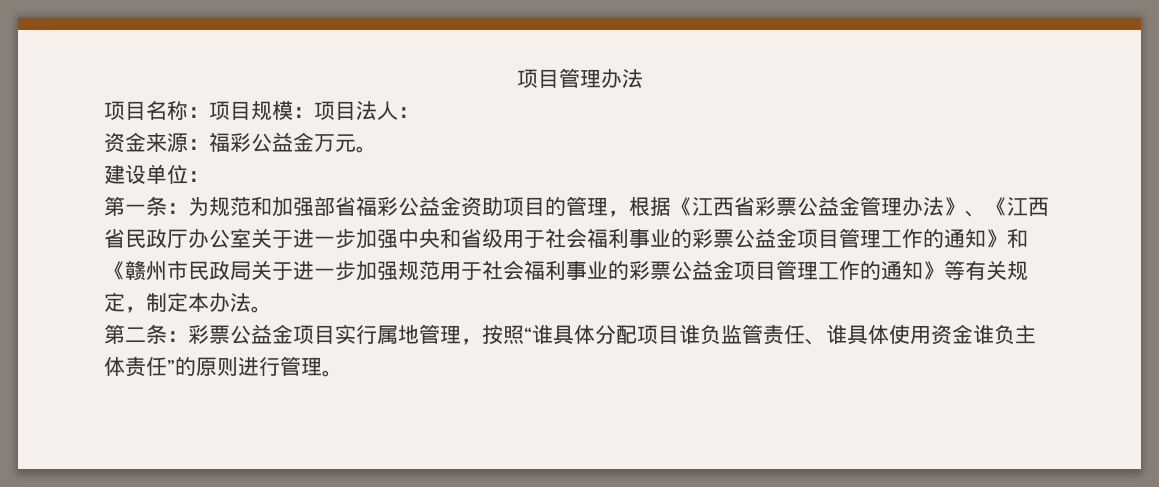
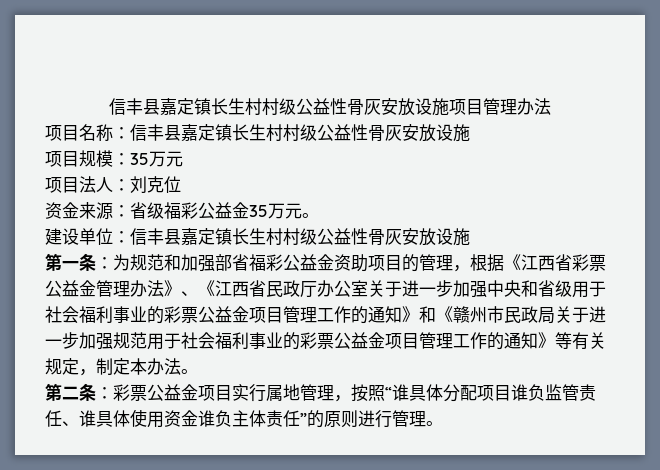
(516, 78) none -> [109,98,449,116] 信丰县嘉定镇长生村村级公益性骨灰安放设施
(209, 112) none -> [130,124,470,142] 信丰县嘉定镇长生村村级公益性骨灰安放设施 //
(314, 112) none -> [130,151,183,167] 35万元 //
(419, 112) none -> [130,176,181,193] 刘克位
[209,132,314,152] 福彩公益金 -> [130,202,268,219] 省级福彩公益金35
(209, 176) none -> [130,228,470,246] 信丰县嘉定镇长生村村级公益性骨灰安放设施

